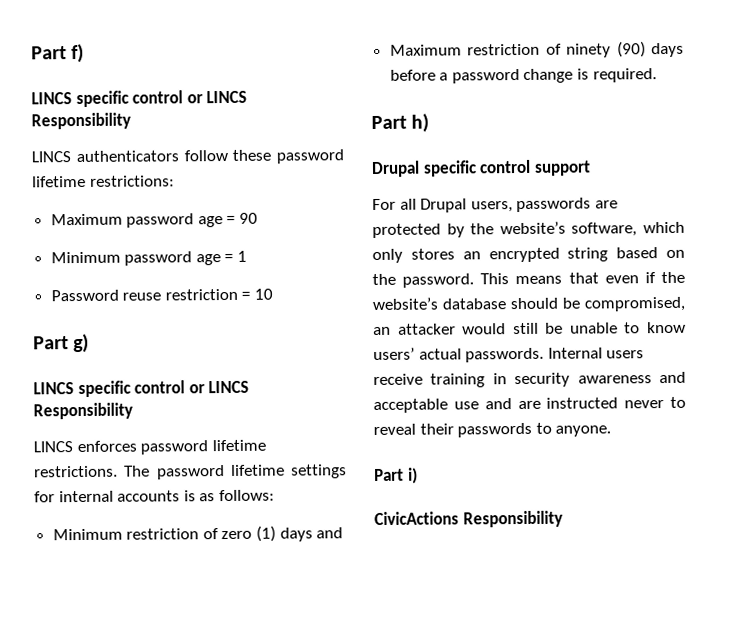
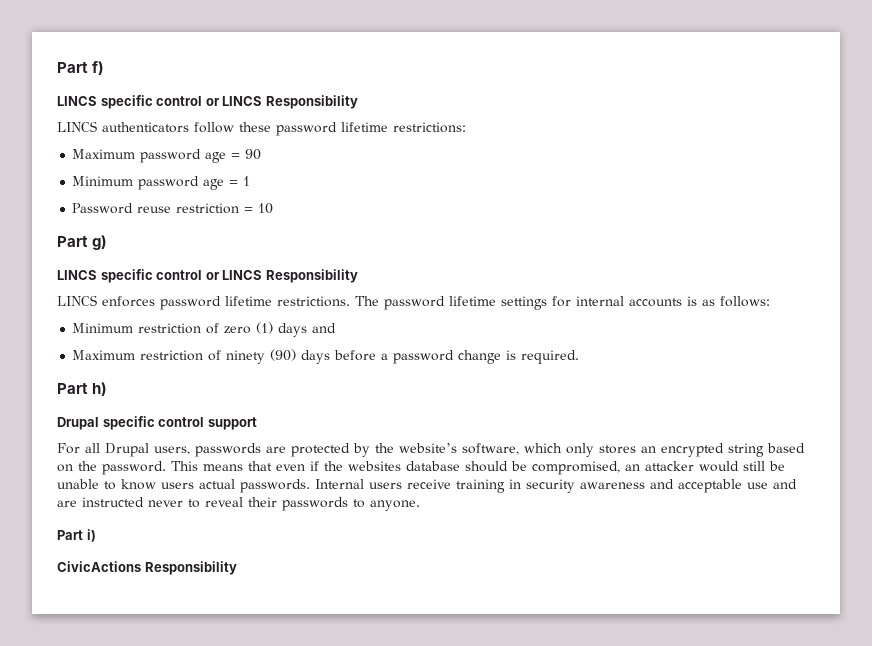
[372,297,438,311] website’s -> [348,461,401,471] websites
[373,347,415,361] users’ -> [161,482,194,489] users

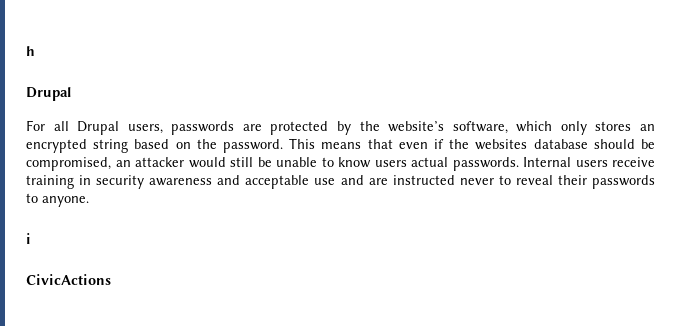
[57,61,105,75] [57,95,358,109] [57,121,466,136] [72,149,262,163] [72,176,251,190] [72,203,274,214] [57,235,108,250] [57,269,358,283] [57,295,770,310] [72,322,337,337] [72,349,580,364] [57,382,108,396] [57,416,257,430] Part f) // LINCS specific control or LINCS Responsibility // LINCS authenticators follow these password lifetime restrictions: // Maximum password age = 90 // Minimum password age = 1 // Password reuse restriction = 10 // Part g) // LINCS specific control or LINCS Responsibility // LINCS enforces password lifetime restrictions. The password lifetime settings for internal accounts is as follows: // Minimum restriction of zero (1) days and // Maximum restriction of ninety (90) days before a password change is required. // Part h) // Drupal specific control support -> [26,46,35,56] [26,87,71,101] h // Drupal
[57,529,96,542] Part i) -> [26,233,31,244] i
[144,561,237,575] Responsibility -> (111, 279) none

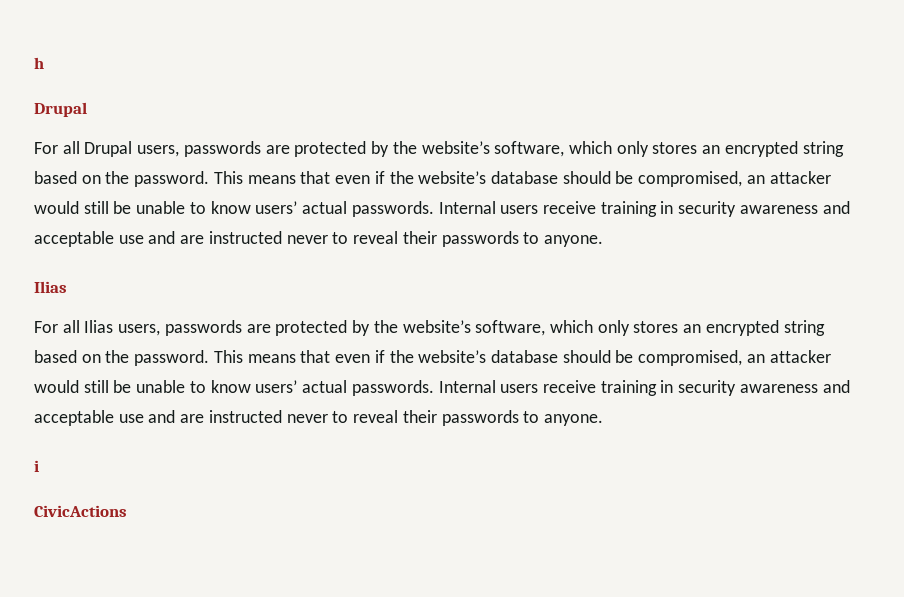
[475,139,528,150] websites -> [418,171,487,184] website’s
[374,160,407,167] users -> [255,201,850,217] [34,231,603,247] [34,281,67,293] [34,320,825,336] [34,350,831,366] [34,380,298,393] users’ actual passwords. Internal users receive training in security awareness and acceptable use and are instructed never to reveal their passwords to anyone. // Ilias // For all Ilias users, passwords are protected by the website’s software, which only stores an encrypted string based on the password. This means that even if the website’s database should be compromised, an attacker would still be unable to know users’

